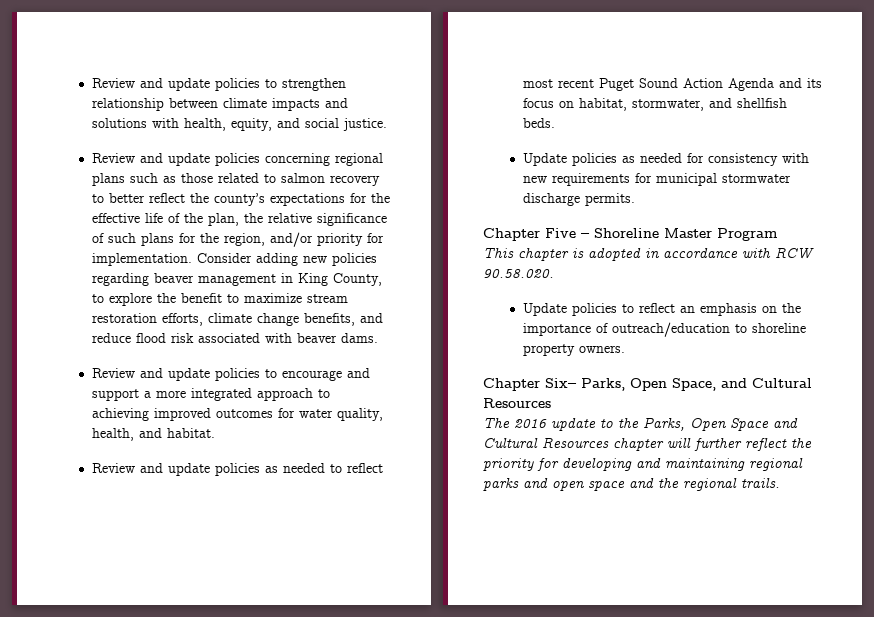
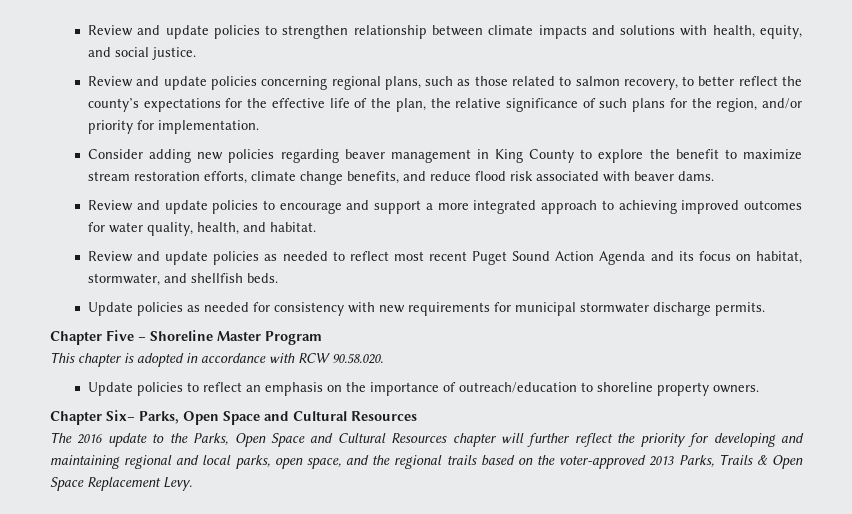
[91,173,125,186] plans -> [384,76,421,90] plans,
[329,175,380,186] recovery -> [623,79,678,90] recovery,
(192, 259) none -> (260, 127) //
[332,273,382,286] County, -> [529,149,575,163] County
[672,378,716,391] Space, -> [223,411,260,425] Space
[483,478,780,491] parks and open space and the regional trails. -> [176,454,803,469] [50,477,192,491] and local parks, open space, and the regional trails based on the voter-approved 2013 Parks, Trails & Open Space Replacement Levy.

